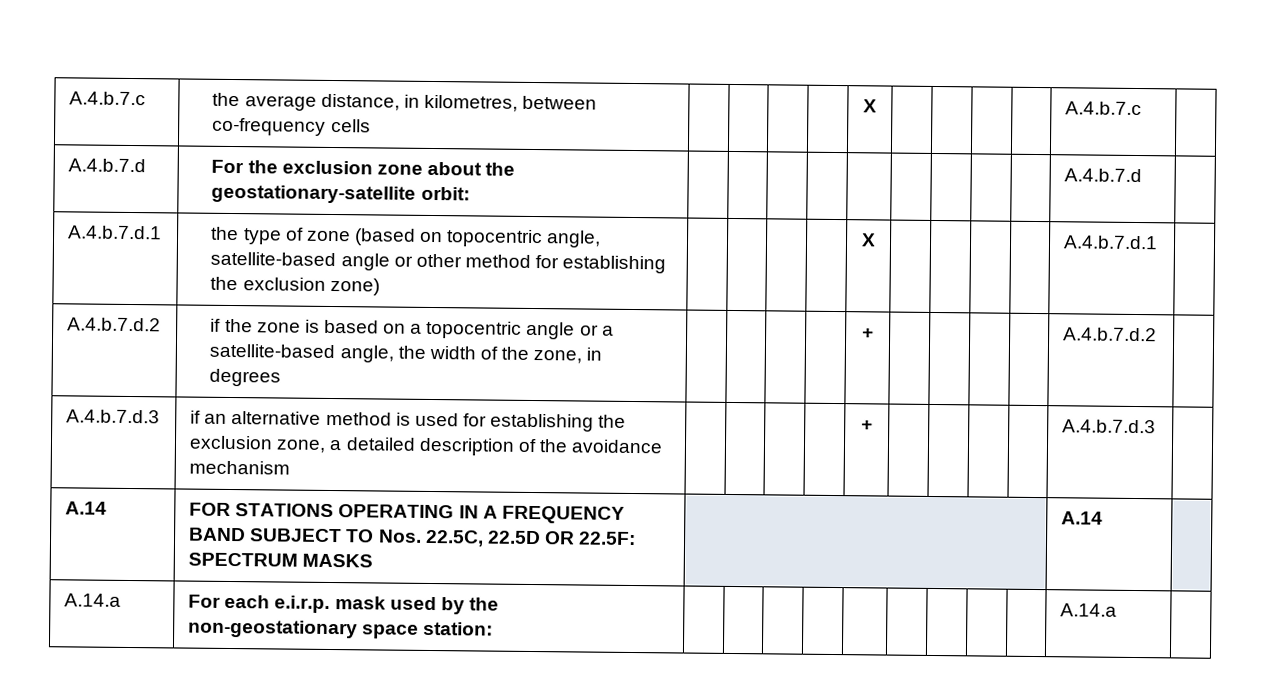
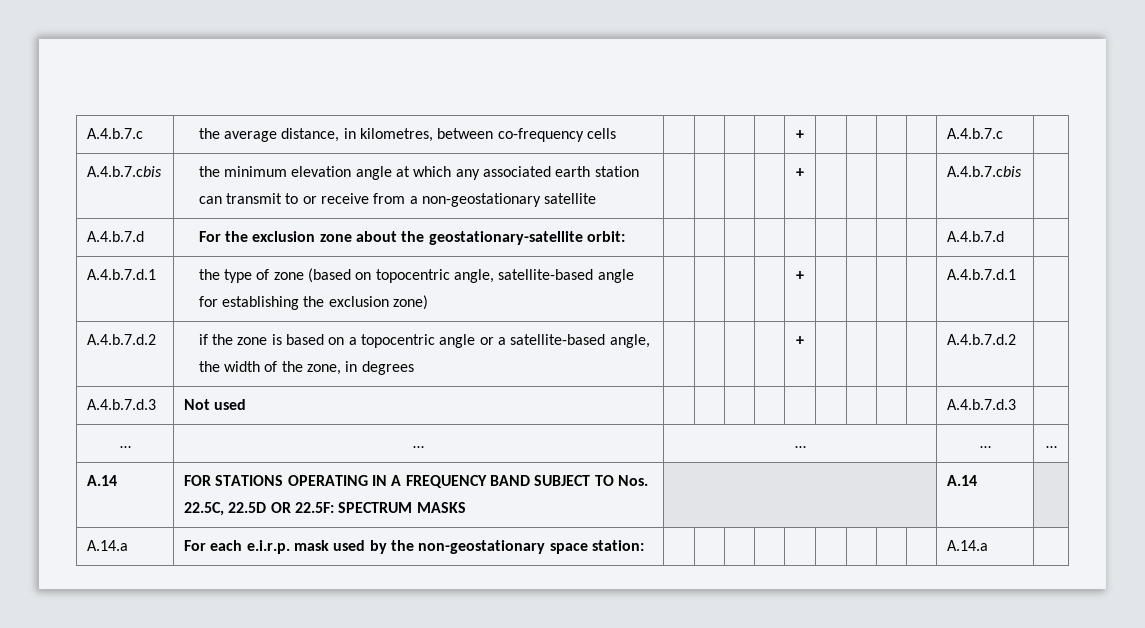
[863,99,877,113] [1065,101,1143,116] X | | | | | A.4.b.7.c | -> [796,130,804,139] [947,128,1004,139] [87,166,163,177] [198,166,639,180] [198,193,597,207] [796,168,804,177] [947,166,1023,177] + | | | | | A.4.b.7.c | // A.4.b.7.cbis | the minimum elevation angle at which any associated earth station can transmit to or receive from a non-geostationary satellite | | | | | + | | | | | A.4.b.7.cbis |
[393,253,531,268] or other method -> (634, 276) none
[861,233,876,247] X -> [796,271,804,280] +
[190,410,627,432] [189,435,664,456] [189,460,291,475] [861,420,873,431] [1062,419,1157,434] if an alternative method is used for establishing the exclusion zone, a detailed description of the avoidance mechanism | | | | | + | | | | | A.4.b.7.d.3 | -> [184,399,247,410] [947,399,1017,410] [119,446,131,448] [413,446,424,448] [794,446,806,448] [979,446,991,448] [1045,446,1057,448] Not used | | | | | | | | | | A.4.b.7.d.3 | // … | … | … | … | …

